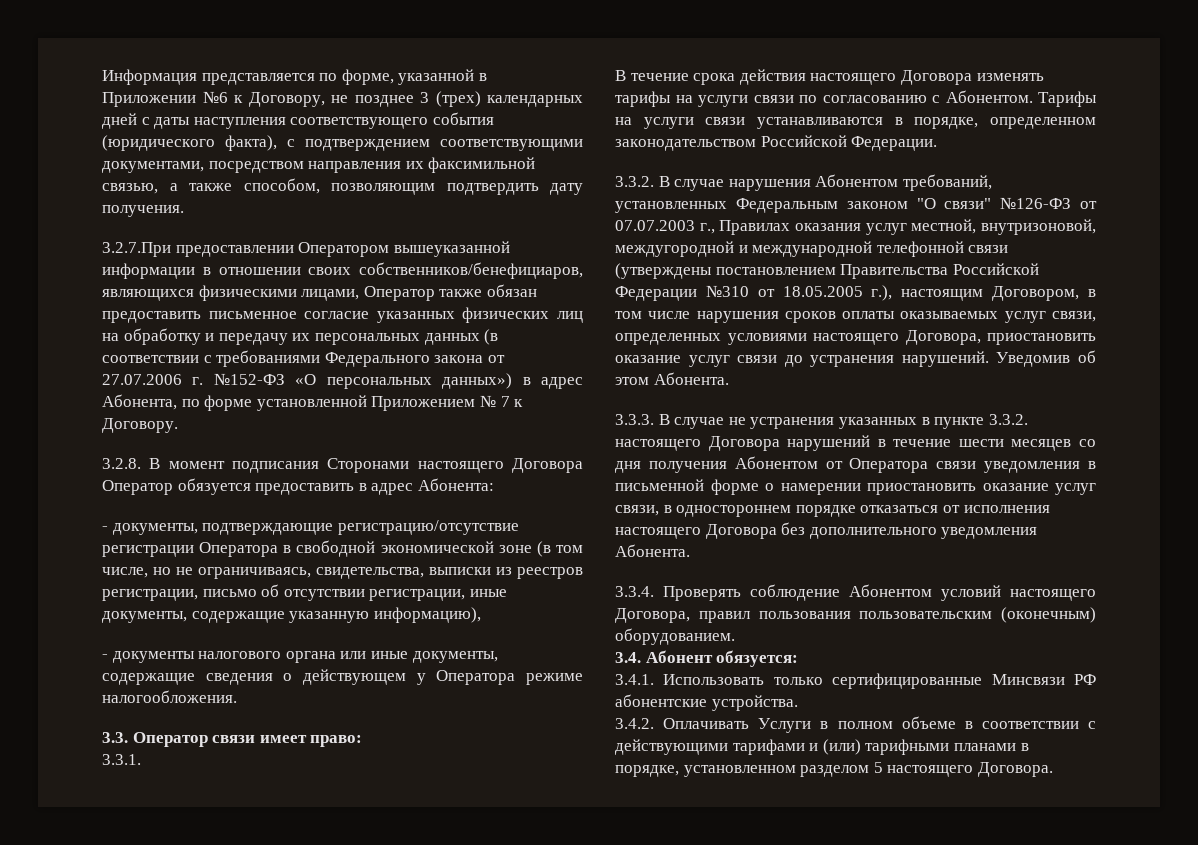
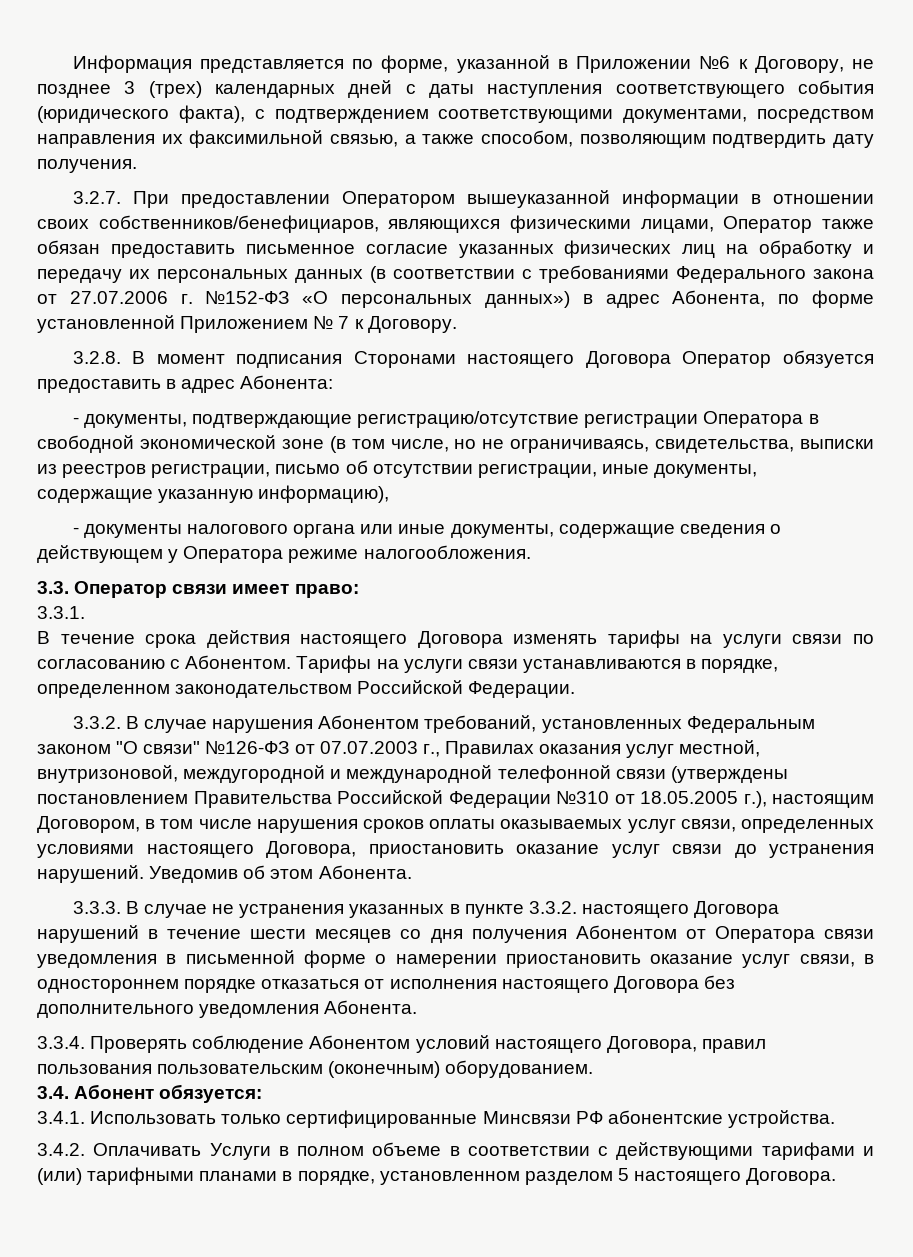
[102,242,171,257] 3.2.7.При -> [72,191,169,208] 3.2.7. При

